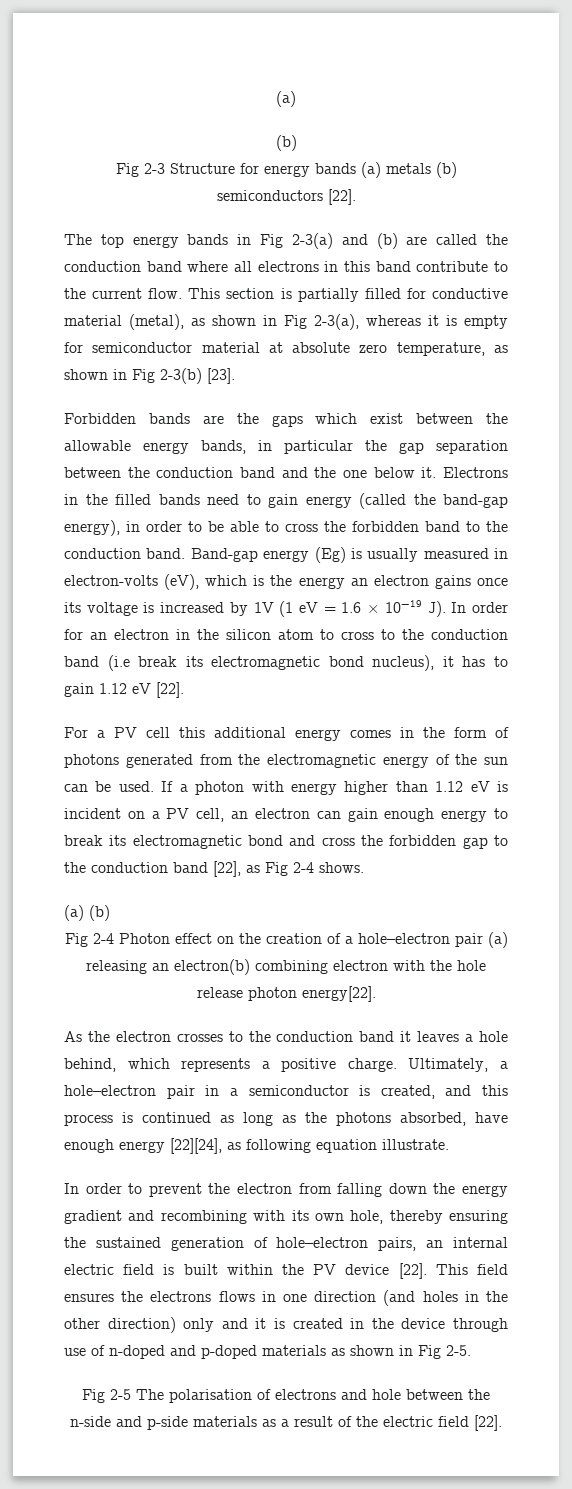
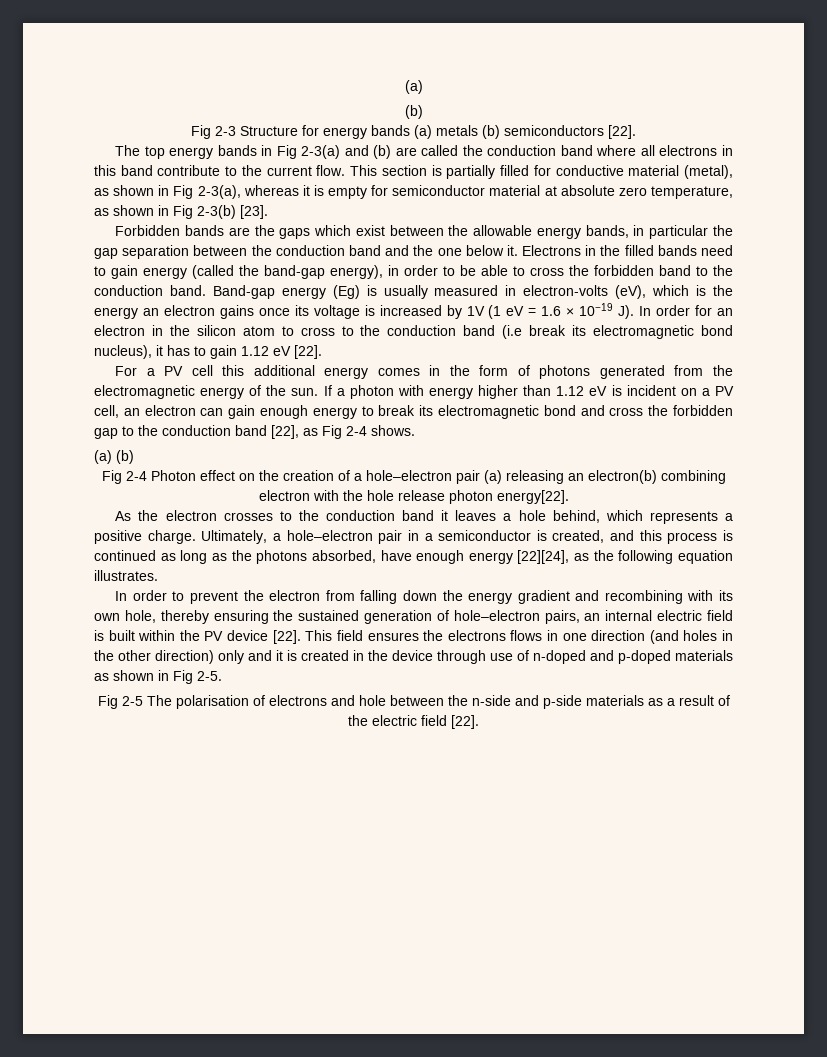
[484,757,508,765] [64,781,154,792] sun can be used. -> [291,388,319,396] sun.
(241, 1146) none -> [593,550,614,561] the
[382,1139,449,1150] illustrate. -> [94,570,158,581] illustrates.

